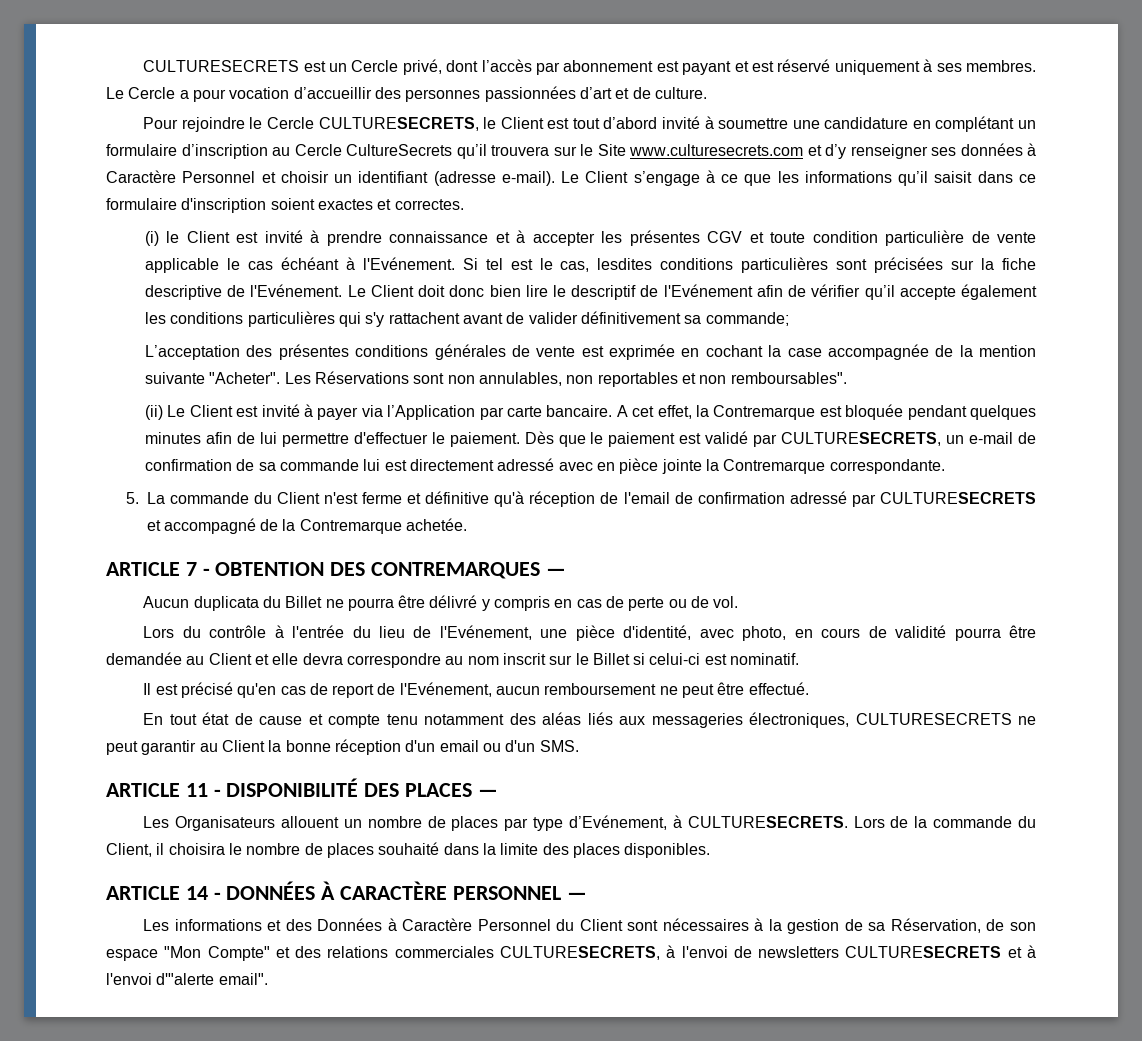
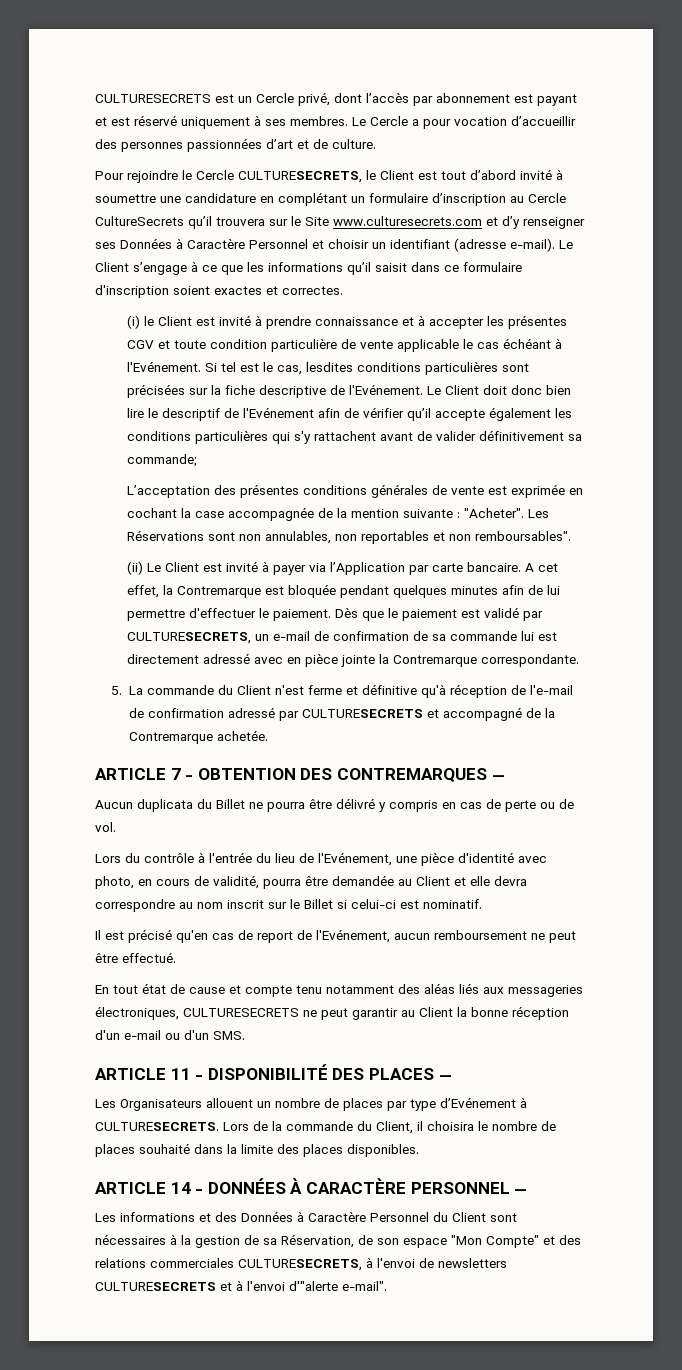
[960,143,1023,156] données -> [120,238,172,249] Données
(206, 378) none -> [456,512,460,518] :
[623,492,670,504] l'email -> [529,685,573,695] l'e-mail
[623,625,692,640] d'identité, -> [458,852,514,863] d'identité
[895,625,947,638] validité -> [213,875,259,889] validité,
[439,740,479,752] email -> [124,1030,161,1040] e-mail
[568,815,667,830] d’Evénement, -> [440,1097,516,1108] d’Evénement
[218,973,268,985] email". -> [342,1281,387,1291] e-mail".

